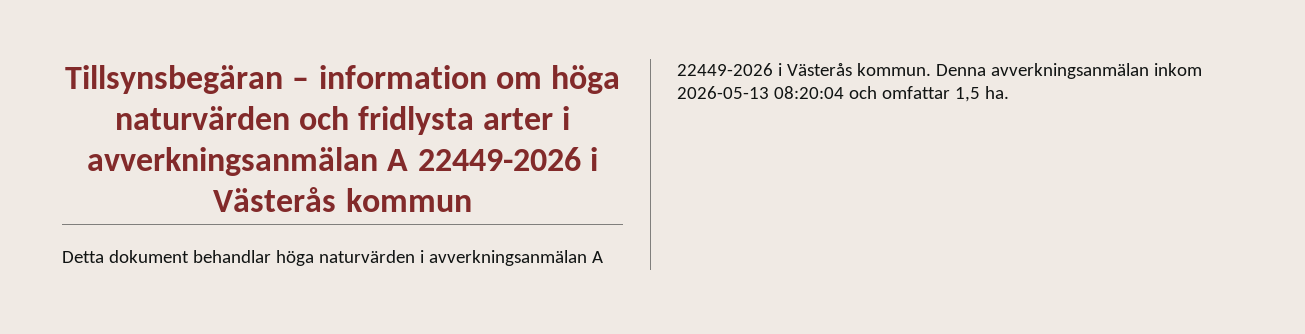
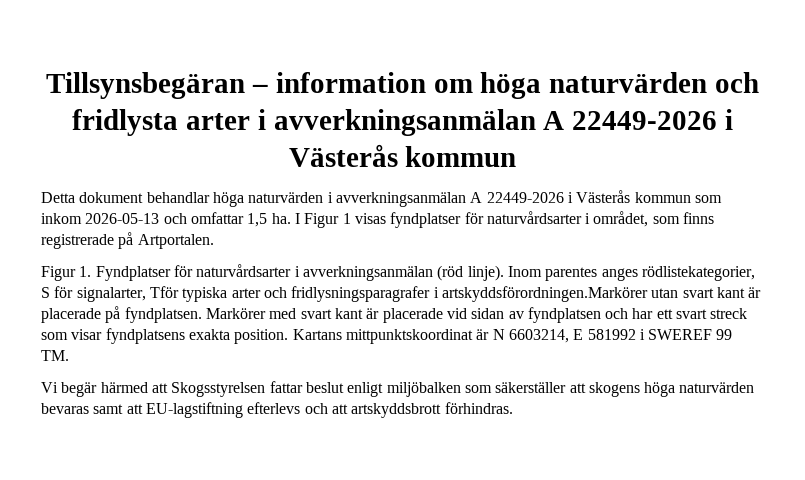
[856,63,1149,79] kommun. Denna avverkningsanmälan -> [634,192,722,203] kommun som
[773,86,844,99] 08:20:04 -> (160, 218) none
(1009, 92) none -> [294,211,715,228] [41,232,214,249] [41,264,755,281] [41,286,762,302] [41,306,748,323] [41,328,733,344] [41,350,69,361] [41,381,755,397] [41,402,513,418] I Figur 1 visas fyndplatser för naturvårdsarter i området, som finns registrerade på Artportalen. // Figur 1. Fyndplatser för naturvårdsarter i avverkningsanmälan (röd linje). Inom parentes anges rödlistekategorier, S för signalarter, Tför typiska arter och fridlysningsparagrafer i artskyddsförordningen.Markörer utan svart kant är placerade på fyndplatsen. Markörer med svart kant är placerade vid sidan av fyndplatsen och har ett svart streck som visar fyndplatsens exakta position. Kartans mittpunktskoordinat är N 6603214, E 581992 i SWEREF 99 TM. // Vi begär härmed att Skogsstyrelsen fattar beslut enligt miljöbalken som säkerställer att skogens höga naturvärden bevaras samt att EU-lagstiftning efterlevs och att artskyddsbrott förhindras.

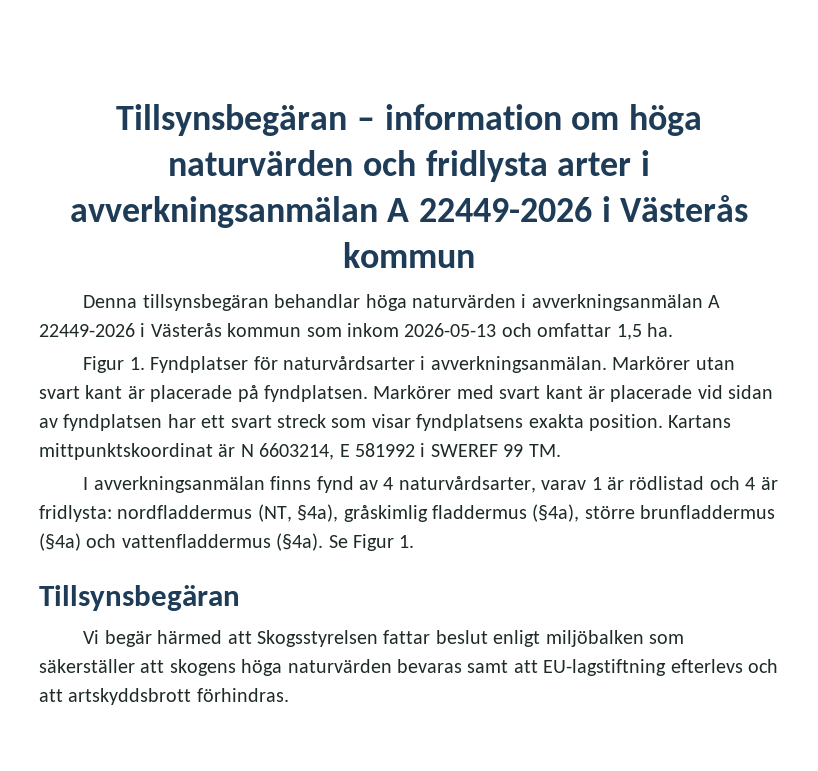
[41,192,144,203] Detta dokument -> [83,294,269,311] Denna tillsynsbegäran
[294,211,715,228] [41,232,214,249] I Figur 1 visas fyndplatser för naturvårdsarter i området, som finns registrerade på Artportalen. -> (673, 330) none
[302,265,755,281] [41,286,648,302] avverkningsanmälan (röd linje). Inom parentes anges rödlistekategorier, S för signalarter, Tför typiska arter och fridlysningsparagrafer i artskyddsförordningen.Markörer -> [430,356,691,373] avverkningsanmälan. Markörer
[605,308,629,319] och -> (163, 422) none
(69, 355) none -> [83,476,778,493] [39,504,776,522] [39,533,415,551] [39,585,240,611] // I avverkningsanmälan finns fynd av 4 naturvårdsarter, varav 1 är rödlistad och 4 är fridlysta: nordfladdermus (NT, §4a), gråskimlig fladdermus (§4a), större brunfladdermus (§4a) och vattenfladdermus (§4a). Se Figur 1. // Tillsynsbegäran

